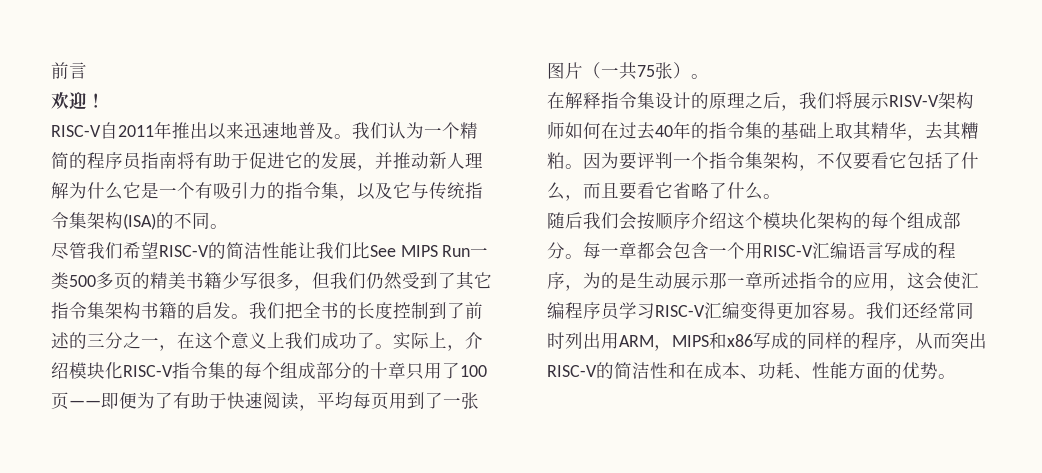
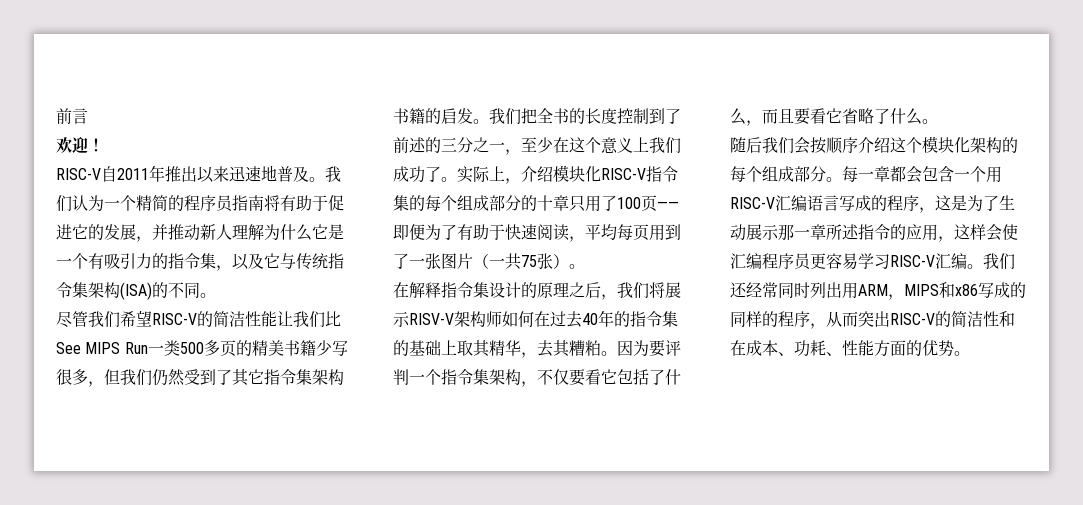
(177, 348) none -> [521,137,553,153] 至少
[583,272,637,289] 为的是 -> [935,195,999,211] 这是为了
(925, 280) none -> [970,224,986,240] 样
(620, 311) none -> [810,253,858,270] 更容易
[740,302,848,319] 变得更加容易 -> (967, 261) none

